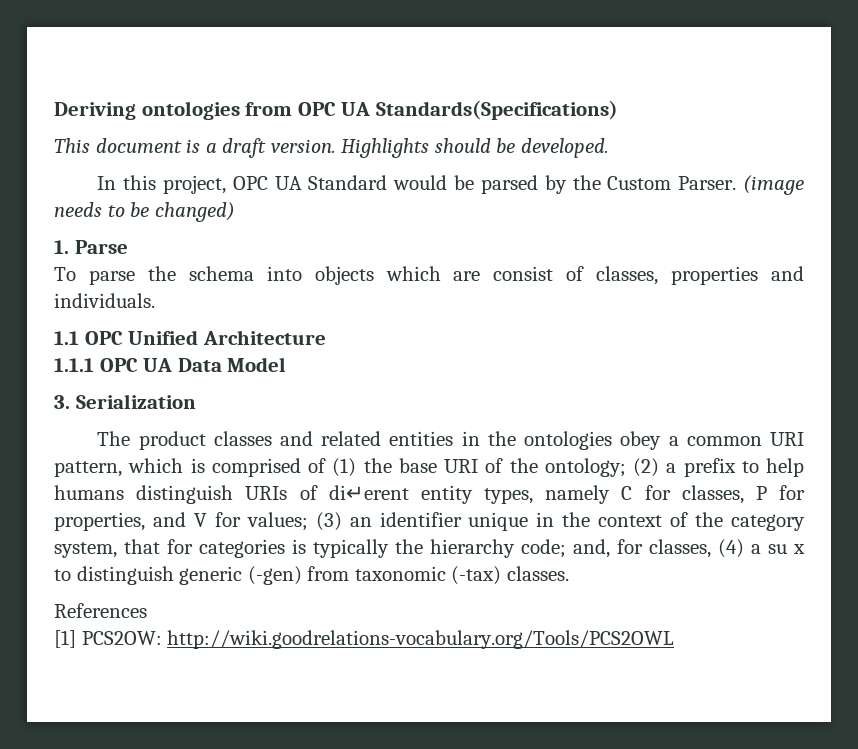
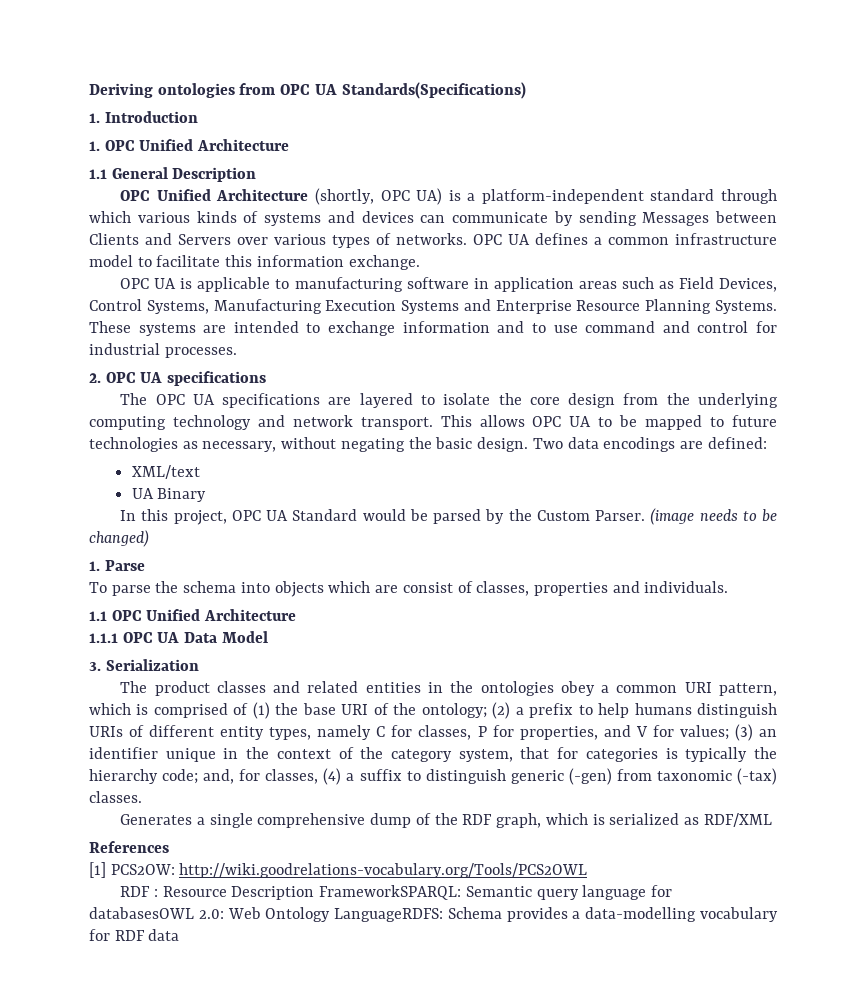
[54,138,609,158] This document is a draft version. Highlights should be developed. -> [89,111,198,123] [89,139,290,151] [89,167,257,182] [120,188,777,205] [89,211,777,226] [89,233,777,248] [89,255,420,270] [120,277,778,292] [89,299,777,314] [89,321,778,336] [89,343,237,358] [89,371,267,386] [120,393,779,408] [89,415,777,430] [89,437,767,452] [131,465,200,479] [131,488,207,502] 1. Introduction // 1. OPC Unified Architecture // 1.1 General Description // OPC Unified Architecture (shortly, OPC UA) is a platform-independent standard through which various kinds of systems and devices can communicate by sending Messages between Clients and Servers over various types of networks. OPC UA defines a common infrastructure model to facilitate this information exchange. // OPC UA is applicable to manufacturing software in application areas such as Field Devices, Control Systems, Manufacturing Execution Systems and Enterprise Resource Planning Systems. These systems are intended to exchange information and to use command and control for industrial processes. // 2. OPC UA specifications // The OPC UA specifications are layered to isolate the core design from the underlying computing technology and network transport. This allows OPC UA to be mapped to future technologies as necessary, without negating the basic design. Two data encodings are defined: // XML/text // UA Binary
[328,485,409,500] di↵erent -> [149,725,215,737] different
[768,544,805,554] su x -> [359,769,402,781] suffix
[54,603,147,618] [54,630,675,649] References // [1] PCS2OW: http://wiki.goodrelations-vocabulary.org/Tools/PCS2OWL -> [120,813,772,828] [89,841,169,853] [89,862,588,878] [120,885,673,900] [89,907,778,922] [89,929,180,941] Generates a single comprehensive dump of the RDF graph, which is serialized as RDF/XML // References // [1] PCS2OW: http://wiki.goodrelations-vocabulary.org/Tools/PCS2OWL // RDF : Resource Description FrameworkSPARQL: Semantic query language for databasesOWL 2.0: Web Ontology LanguageRDFS: Schema provides a data-modelling vocabulary for RDF data

